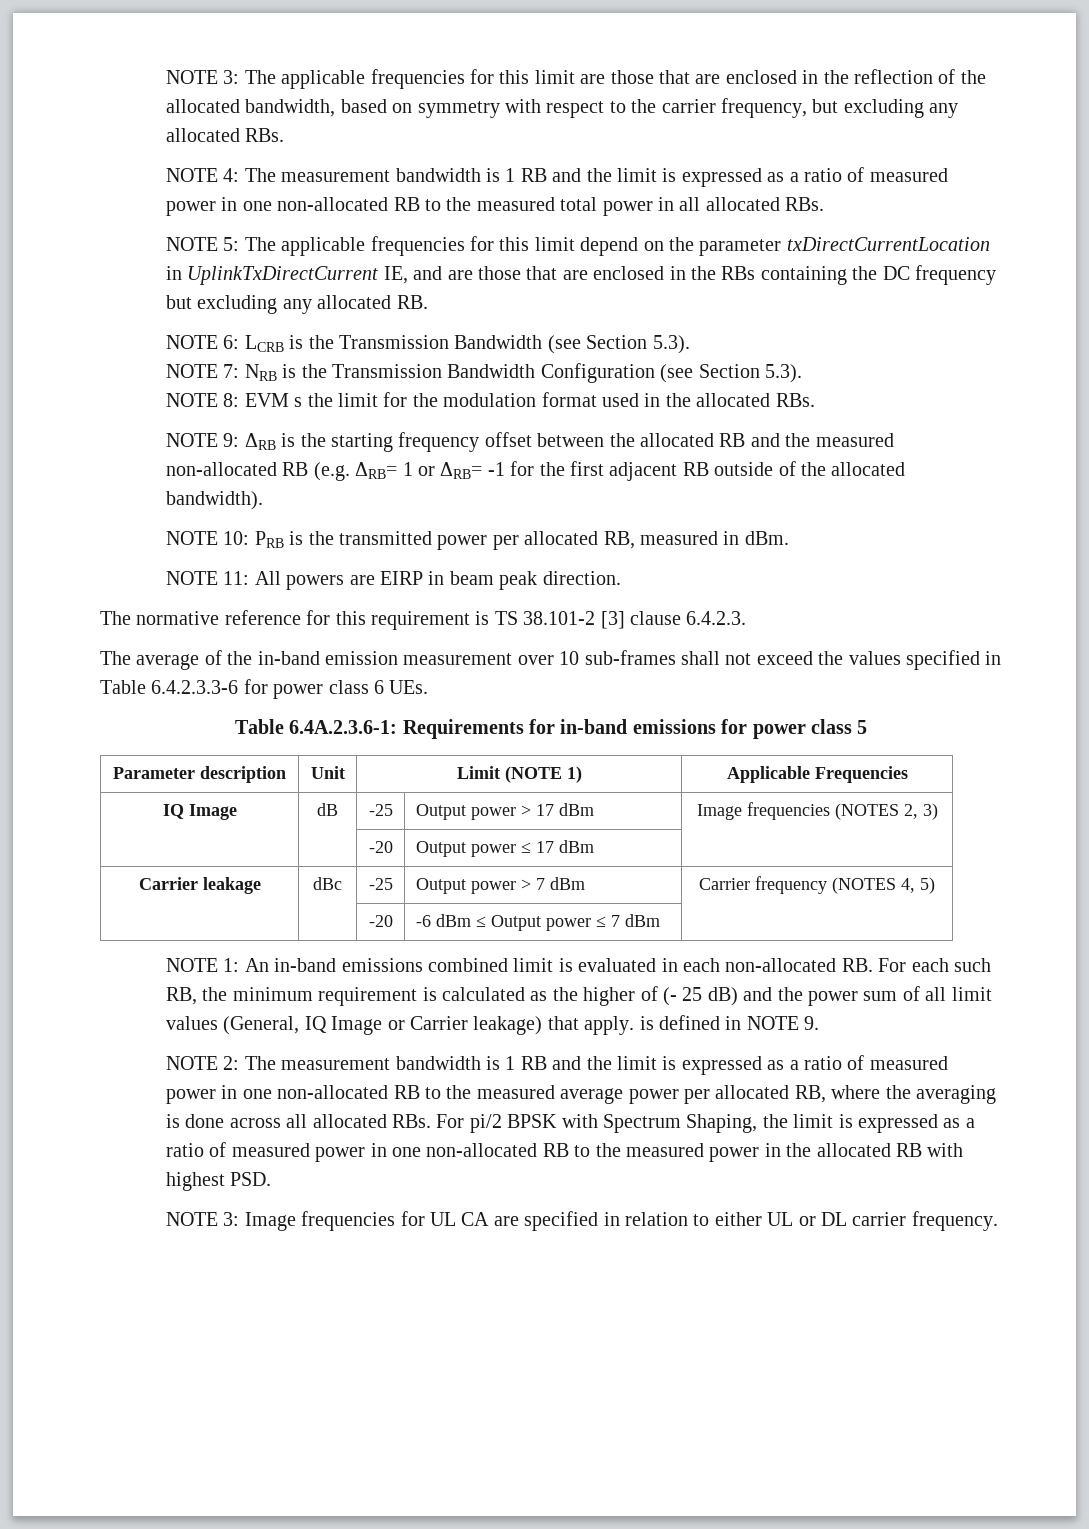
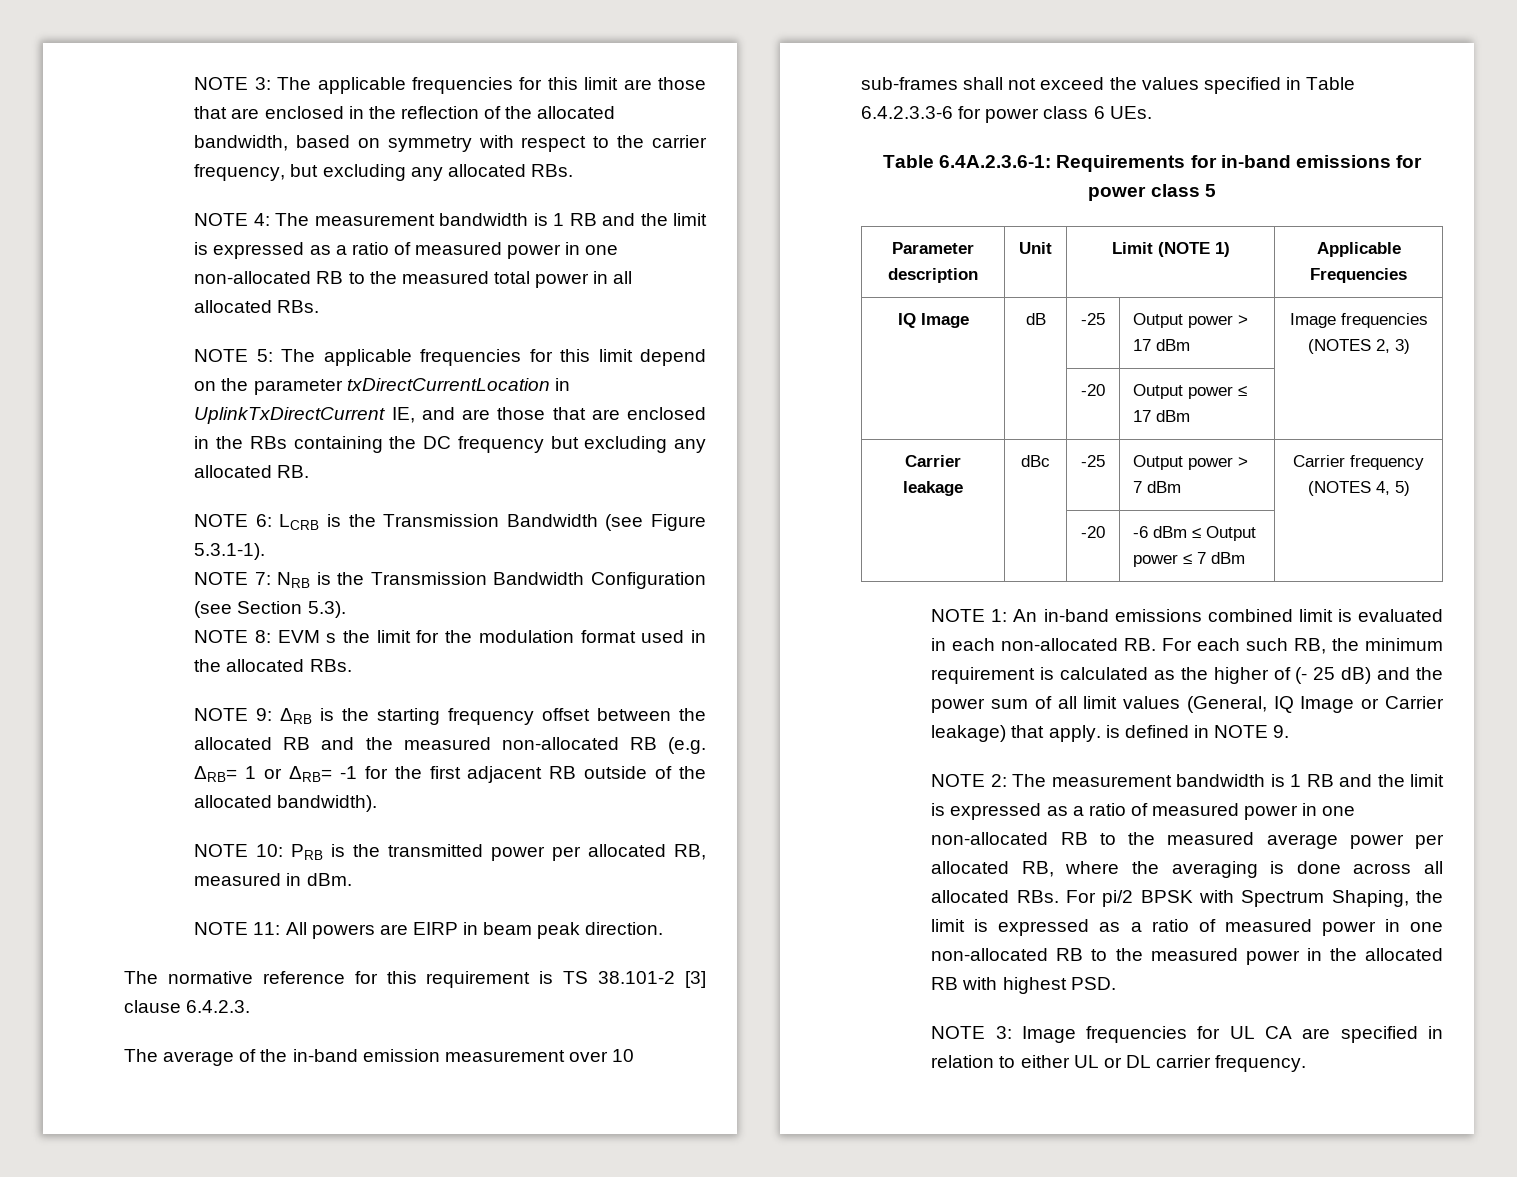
[586,335,690,354] Section 5.3). -> [651,514,706,531] [194,543,266,560] Figure 5.3.1-1).

